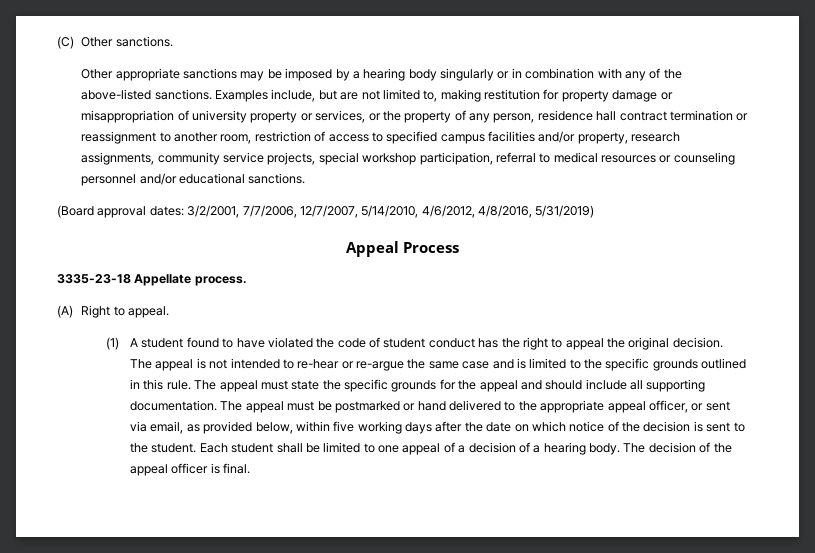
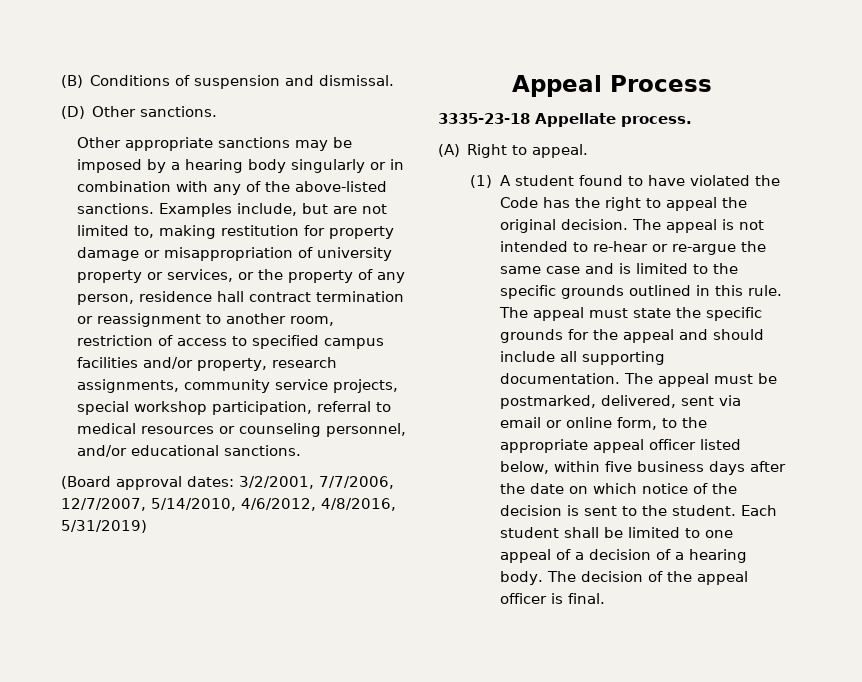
[57,36,74,49] (C) -> [61,75,395,89] [61,106,85,119] (B) Conditions of suspension and dismissal. // (D)
[81,174,137,186] personnel -> [326,423,407,437] personnel,
[337,337,475,348] code of student conduct -> [499,197,538,208] Code
[334,400,730,413] [130,421,253,434] postmarked or hand delivered to the appropriate appeal officer, or sent via email, as provided -> [499,395,741,409] [499,417,707,430] [499,439,741,453] postmarked, delivered, sent via email or online form, to the appropriate appeal officer listed
[357,421,402,434] working -> [636,461,704,472] business

